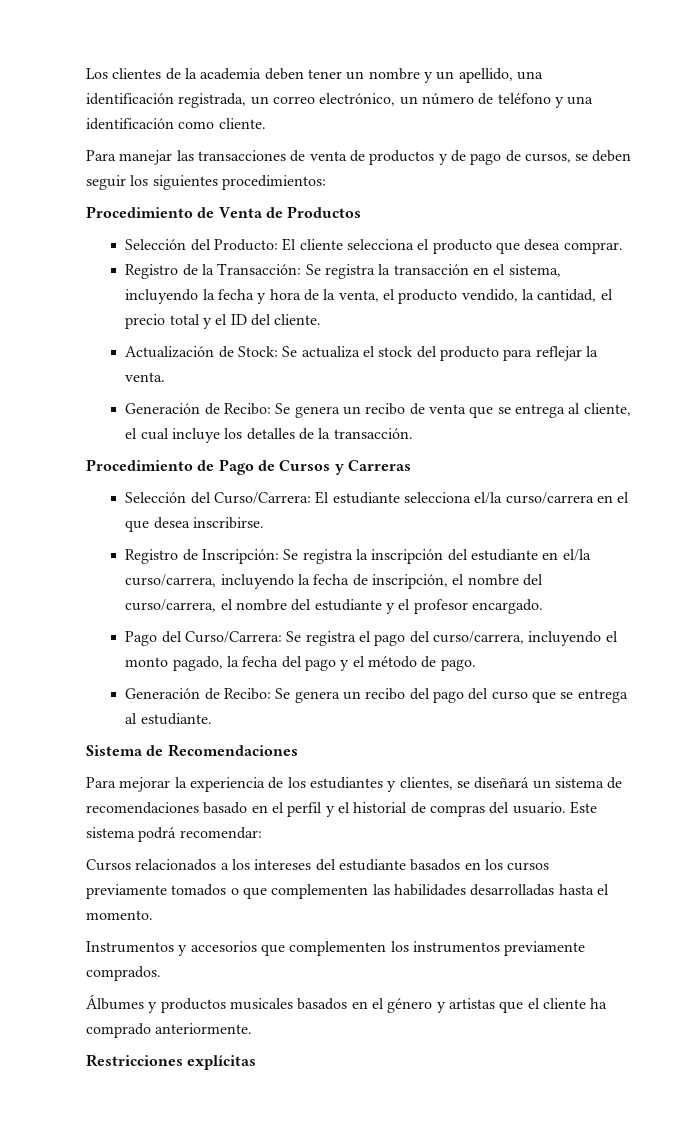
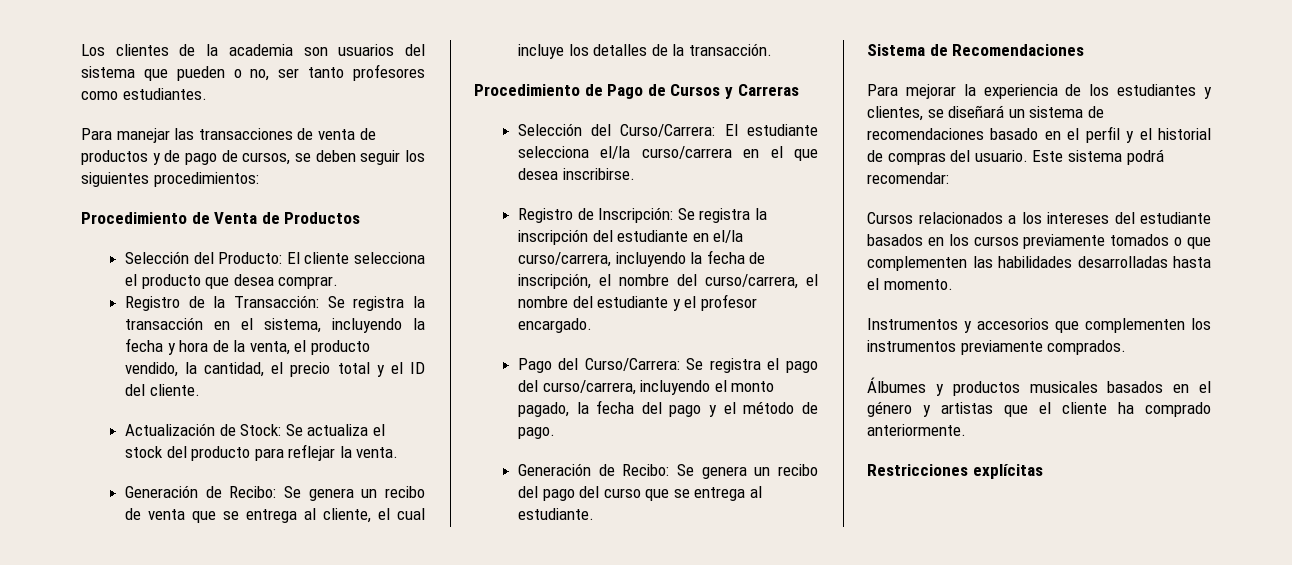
[264,68,543,83] [86,93,594,108] [86,118,266,130] deben tener un nombre y un apellido, una identificación registrada, un correo electrónico, un número de teléfono y una identificación como cliente. -> [303,44,426,56] [81,64,425,81] [81,88,207,100] son usuarios del sistema que pueden o no, ser tanto profesores como estudiantes.

